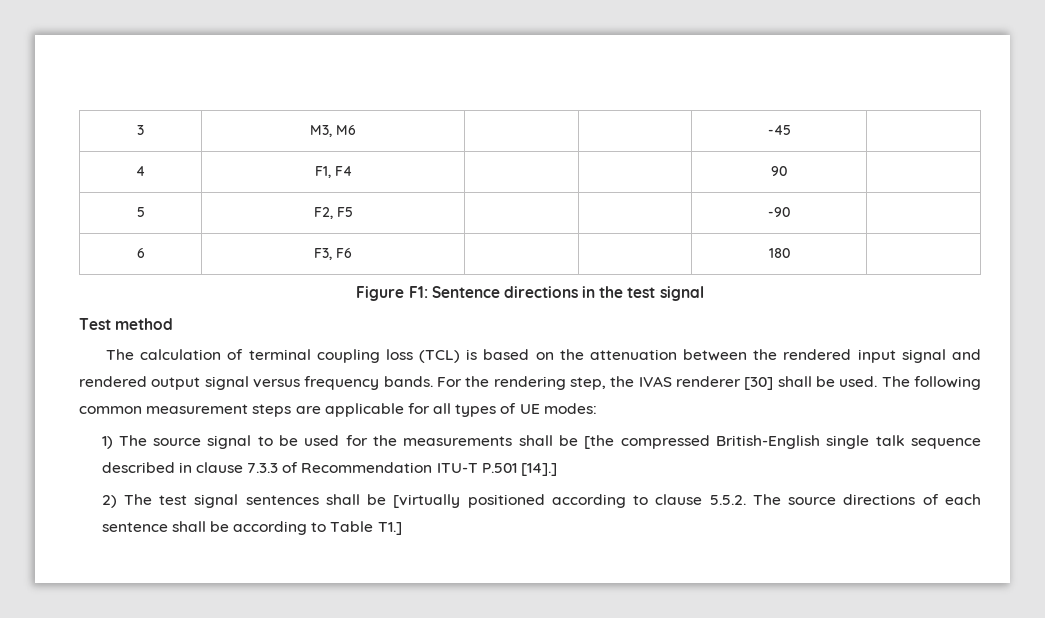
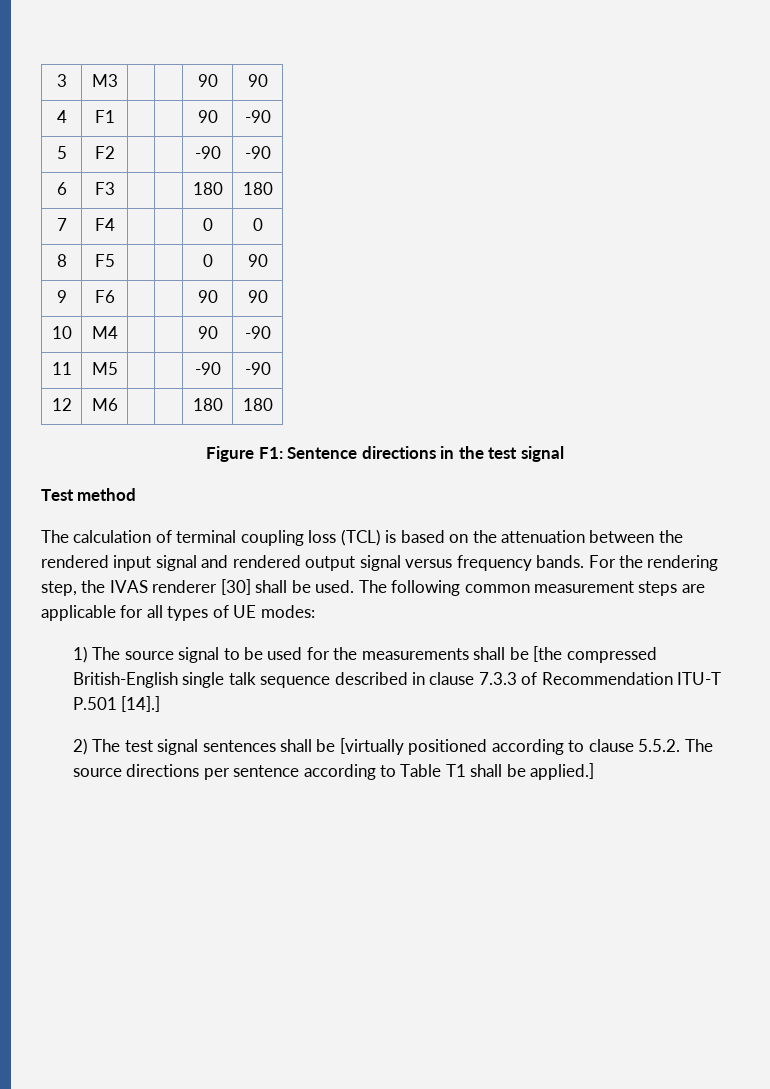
[310,125,356,137] [767,125,791,135] [136,166,145,176] [314,166,352,178] [771,166,787,176] M3, M6 | | | -45 | // 4 | F1, F4 | | | 90 | -> [91,74,118,87] [197,74,218,87] [247,74,268,87] [56,110,67,123] [94,110,115,123] [197,110,218,123] [244,110,271,123] M3 | | | 90 | 90 // 4 | F1 | | | 90 | -90
[313,207,353,219] [768,207,790,217] F2, F5 | | | -90 | -> [94,146,115,159] [194,146,221,159] [244,146,271,159] F2 | | | -90 | -90
[314,248,352,260] [768,248,790,258] F3, F6 | | | 180 | -> [94,182,115,195] [192,182,223,195] [242,182,273,195] [56,218,67,231] [94,218,115,231] [202,218,213,231] [252,218,263,231] [56,254,67,267] [94,254,115,267] [202,254,213,267] [247,254,268,267] [56,290,67,303] [94,290,115,303] [197,290,218,303] [247,290,268,303] [51,326,72,339] [91,326,118,339] [197,326,218,339] [244,326,271,339] [51,362,72,375] [91,362,118,375] [194,362,221,375] [244,362,271,375] [51,398,72,411] [91,398,118,411] [192,398,223,411] [242,398,273,411] F3 | | | 180 | 180 // 7 | F4 | | | 0 | 0 // 8 | F5 | | | 0 | 90 // 9 | F6 | | | 90 | 90 // 10 | M4 | | | 90 | -90 // 11 | M5 | | | -90 | -90 // 12 | M6 | | | 180 | 180
[922,494,982,505] [101,521,402,535] of each sentence shall be according to Table T1.] -> [203,763,595,780] per sentence according to Table T1 shall be applied.]

